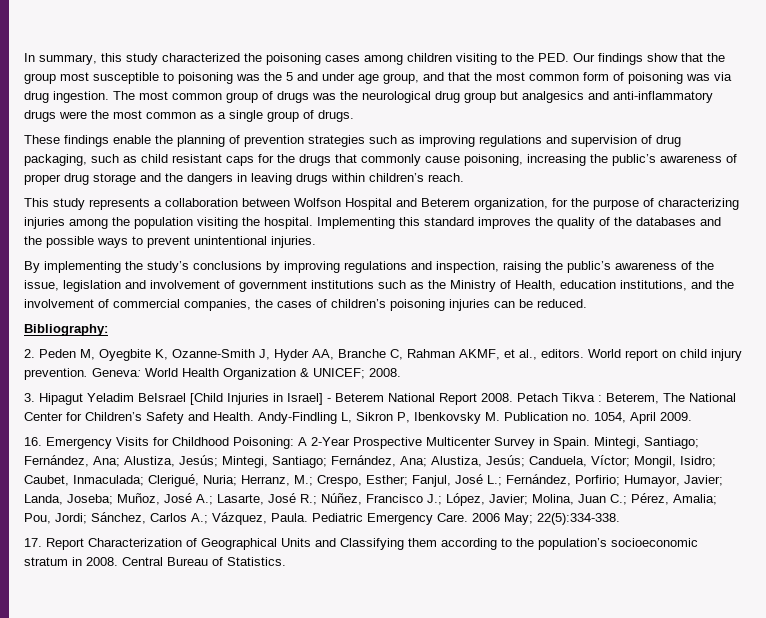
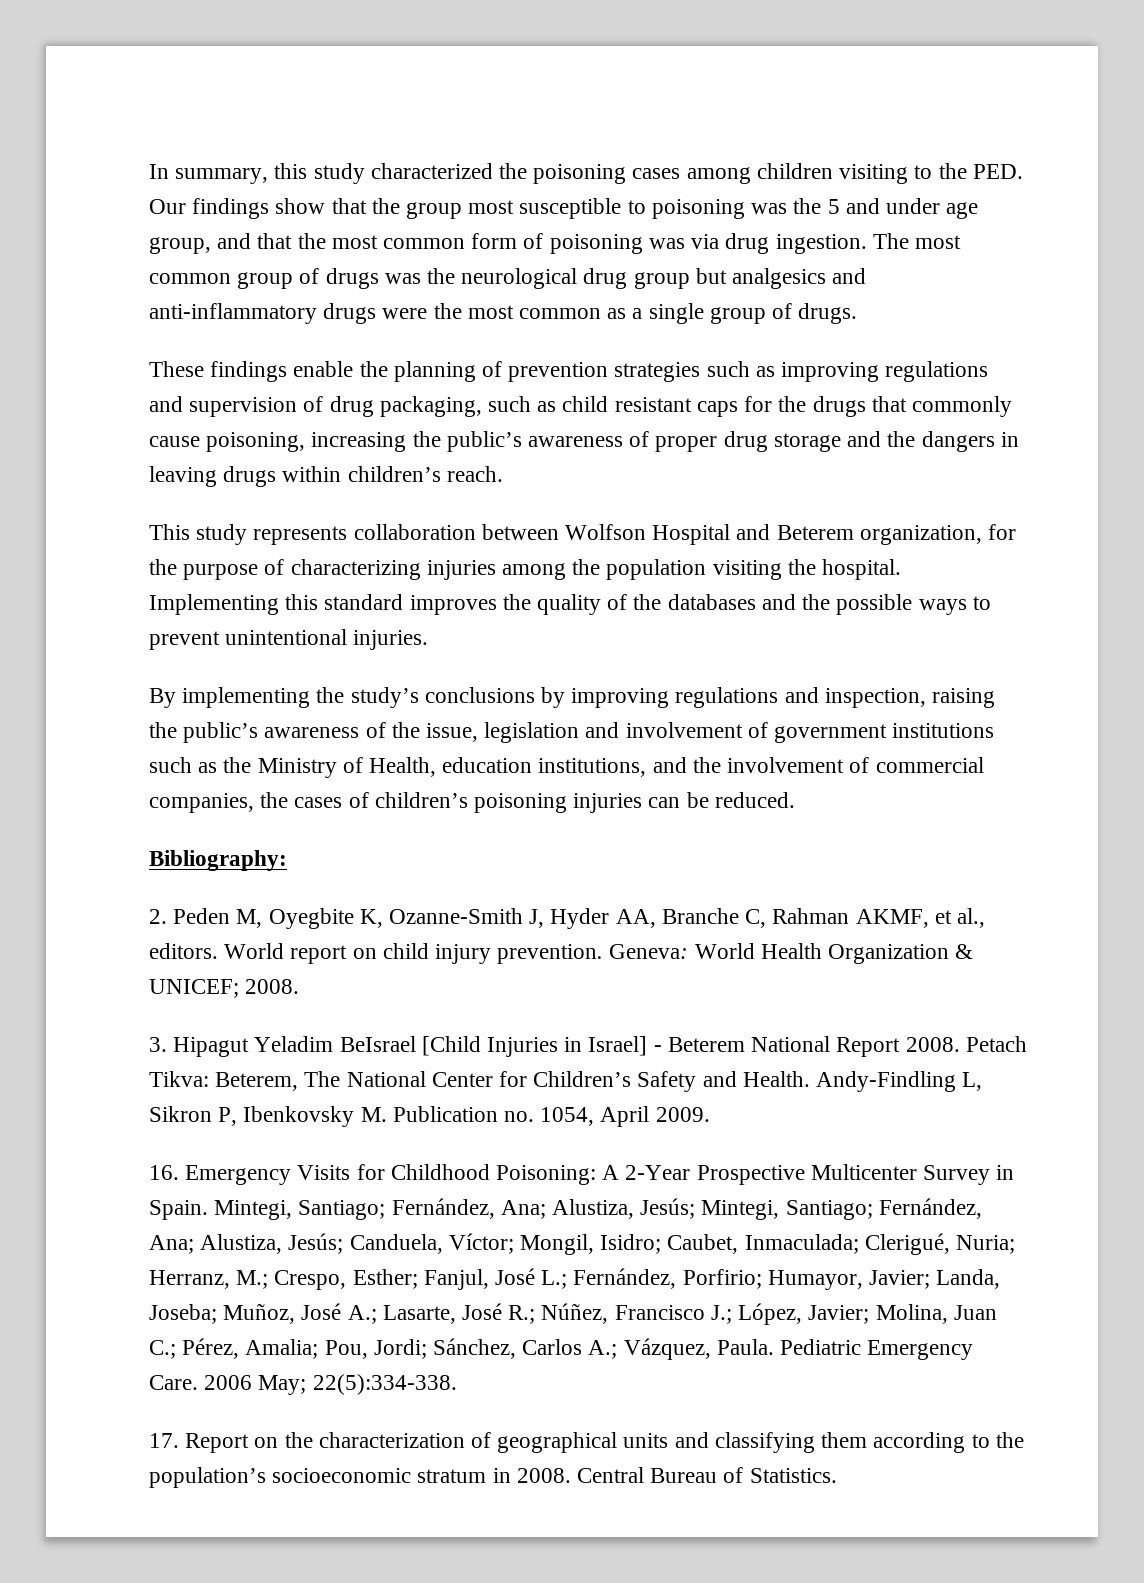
[154,200,162,207] a -> (348, 535) none
[562,393,602,402] Tikva : -> [149,1071,209,1087] Tikva:
[88,538,404,550] Characterization of Geographical Units and Classifying -> [254,1432,815,1453] on the characterization of geographical units and classifying

